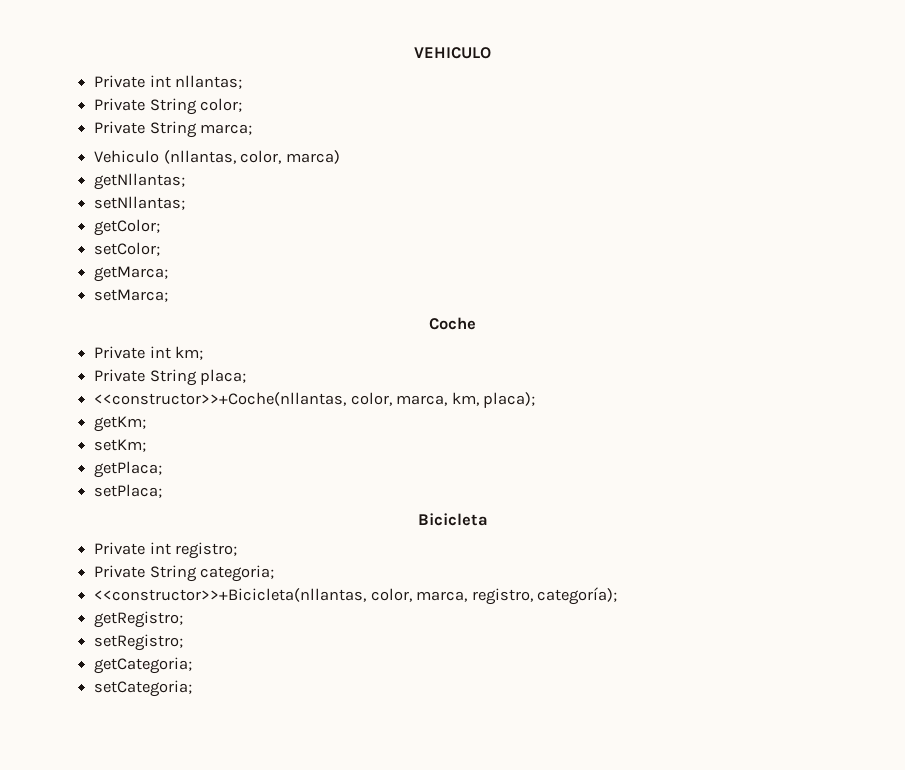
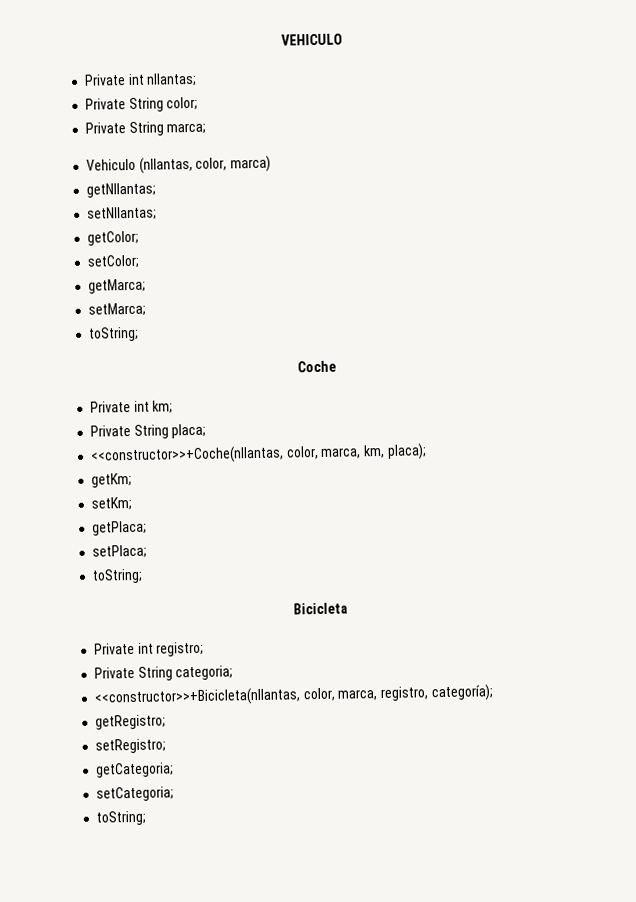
(169, 295) none -> [87,326,139,342] // toString;
(163, 491) none -> [91,568,143,584] // toString;
(193, 688) none -> [95,810,146,826] // toString;

